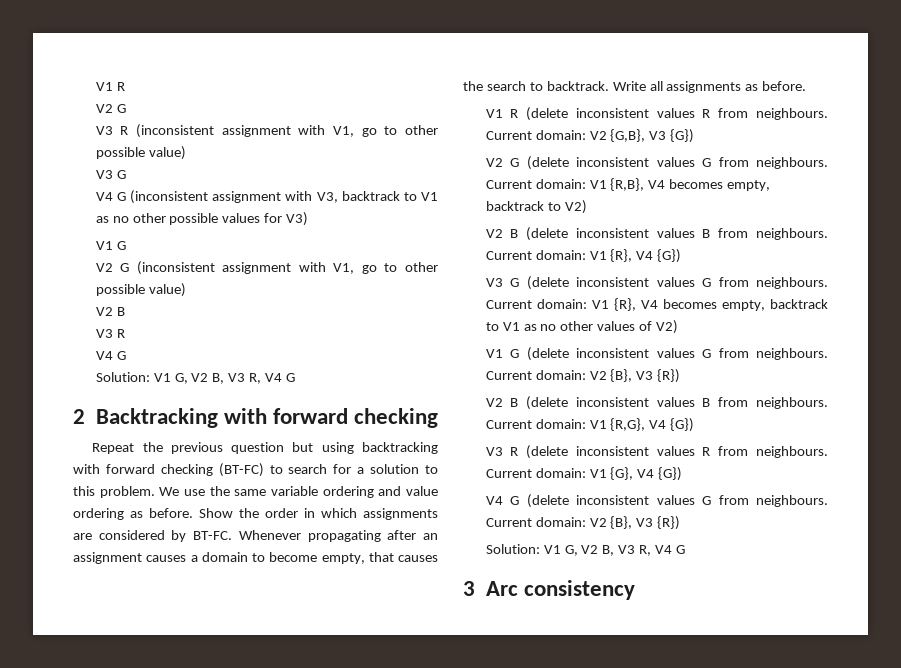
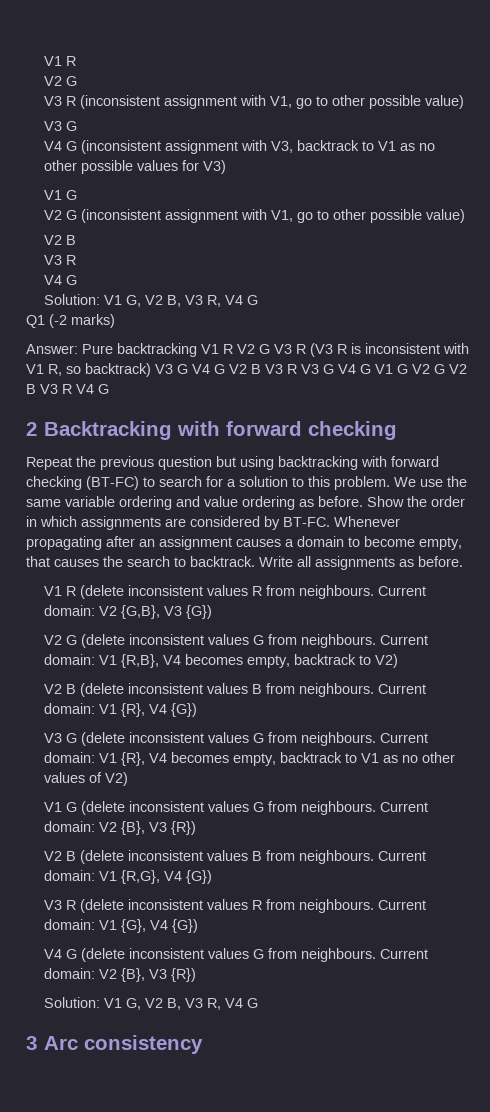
(296, 377) none -> [26,314,115,328] [26,343,469,357] [26,363,467,377] [26,384,109,394] // Q1 (-2 marks) // Answer: Pure backtracking V1 R V2 G V3 R (V3 R is inconsistent with V1 R, so backtrack) V3 G V4 G V2 B V3 R V3 G V4 G V1 G V2 G V2 B V3 R V4 G

